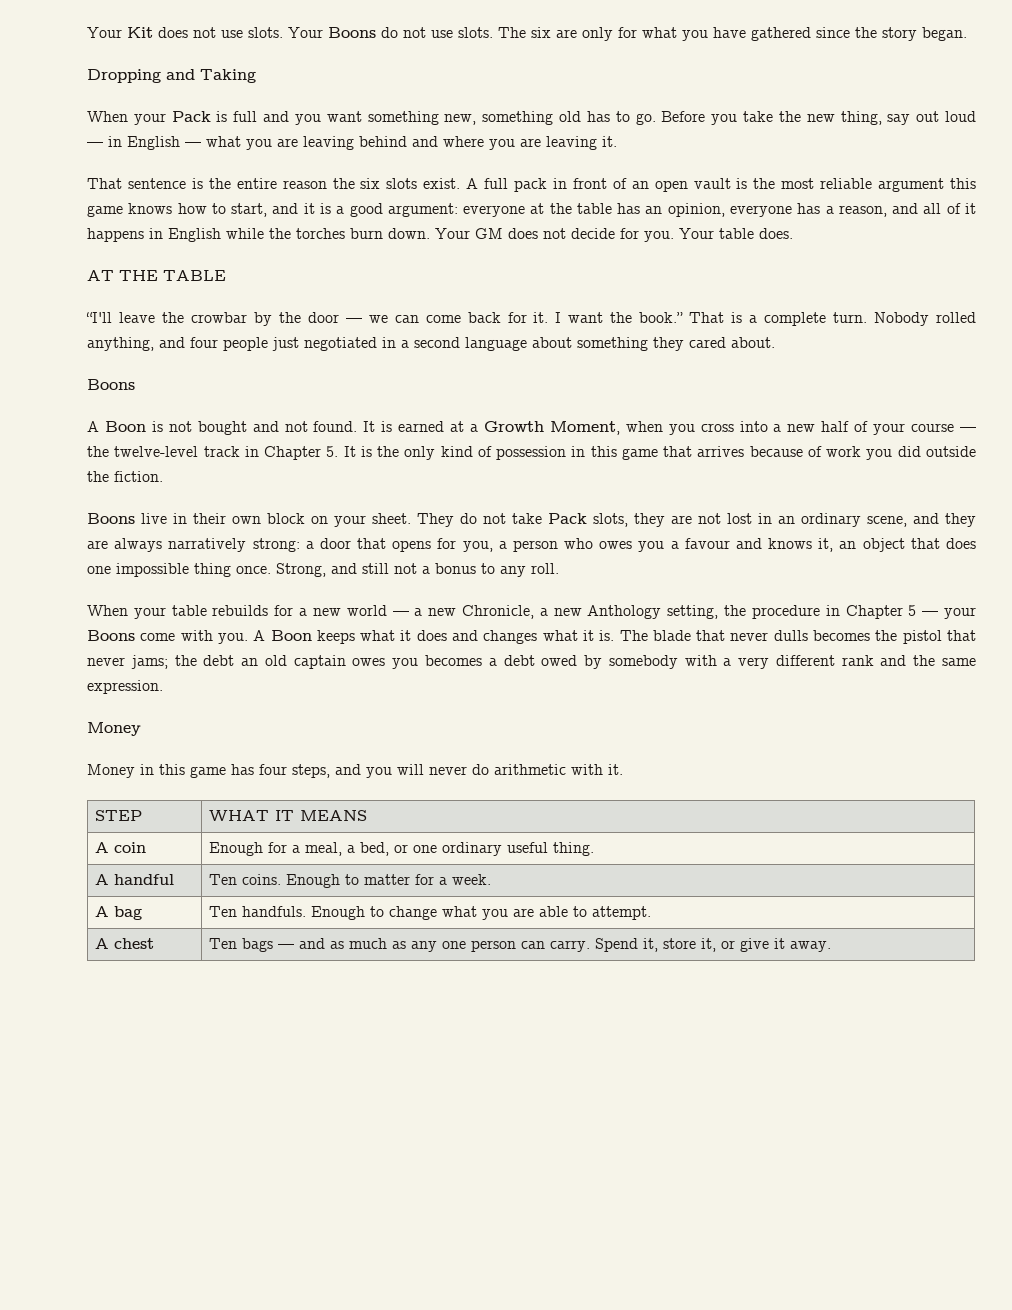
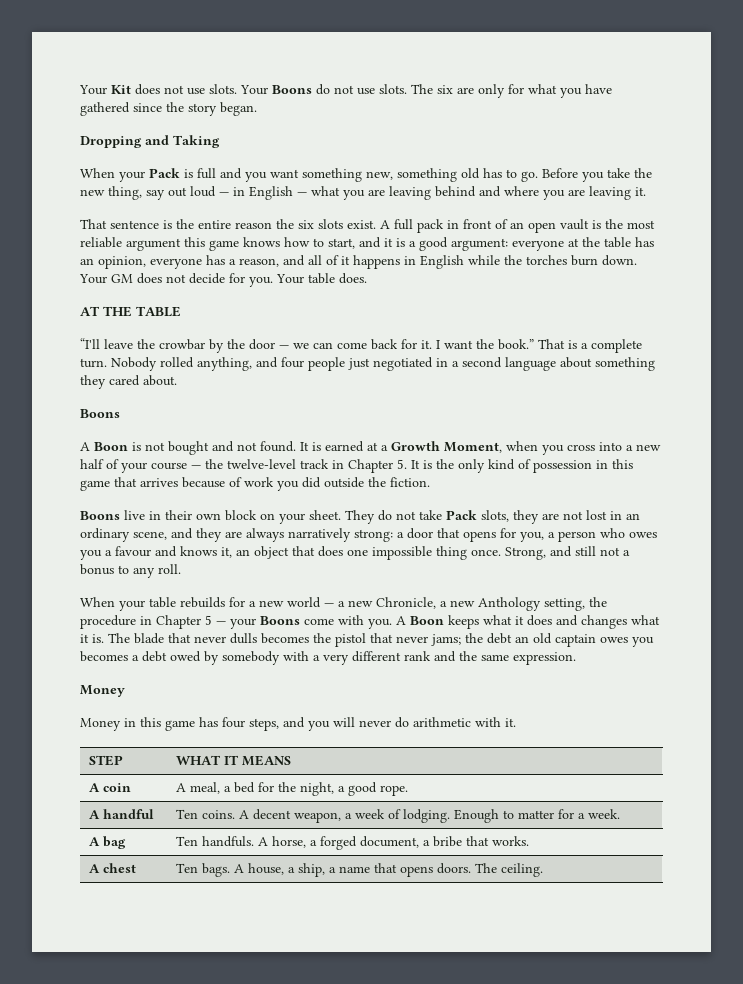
[209,842,595,856] [95,874,175,885] [209,874,282,885] Enough for a meal, a bed, or one ordinary useful thing. // A handful | Ten coins. -> [175,782,408,796] [88,809,154,819] [175,809,450,823] A meal, a bed for the night, a good rope. // A handful | Ten coins. A decent weapon, a week of lodging.
[311,906,652,920] [95,938,155,949] [209,938,832,952] Enough to change what you are able to attempt. // A chest | Ten bags — and as much as any one person can carry. Spend it, store it, or give it away. -> [257,836,529,850] [88,863,136,873] [175,863,543,877] A horse, a forged document, a bribe that works. // A chest | Ten bags. A house, a ship, a name that opens doors. The ceiling.

